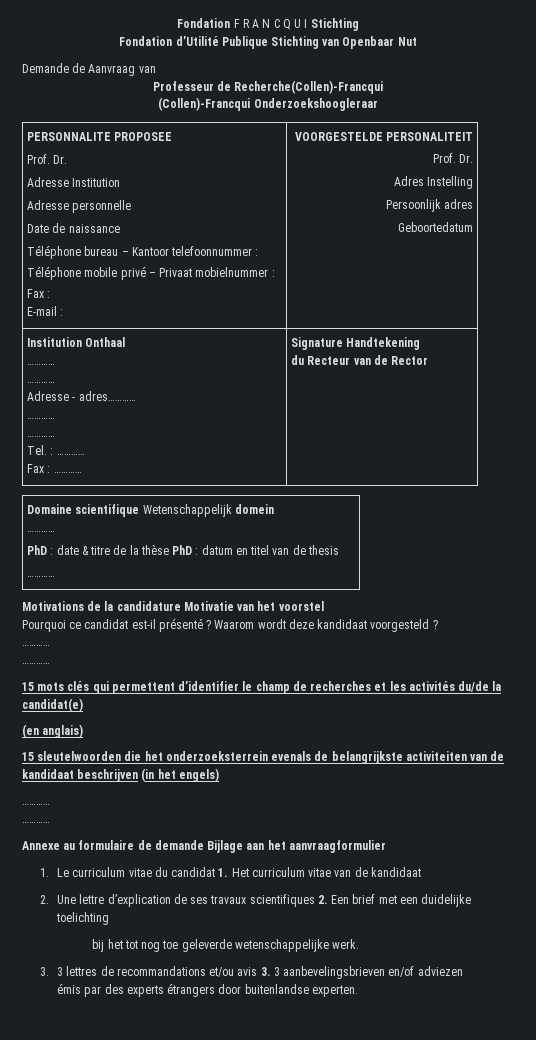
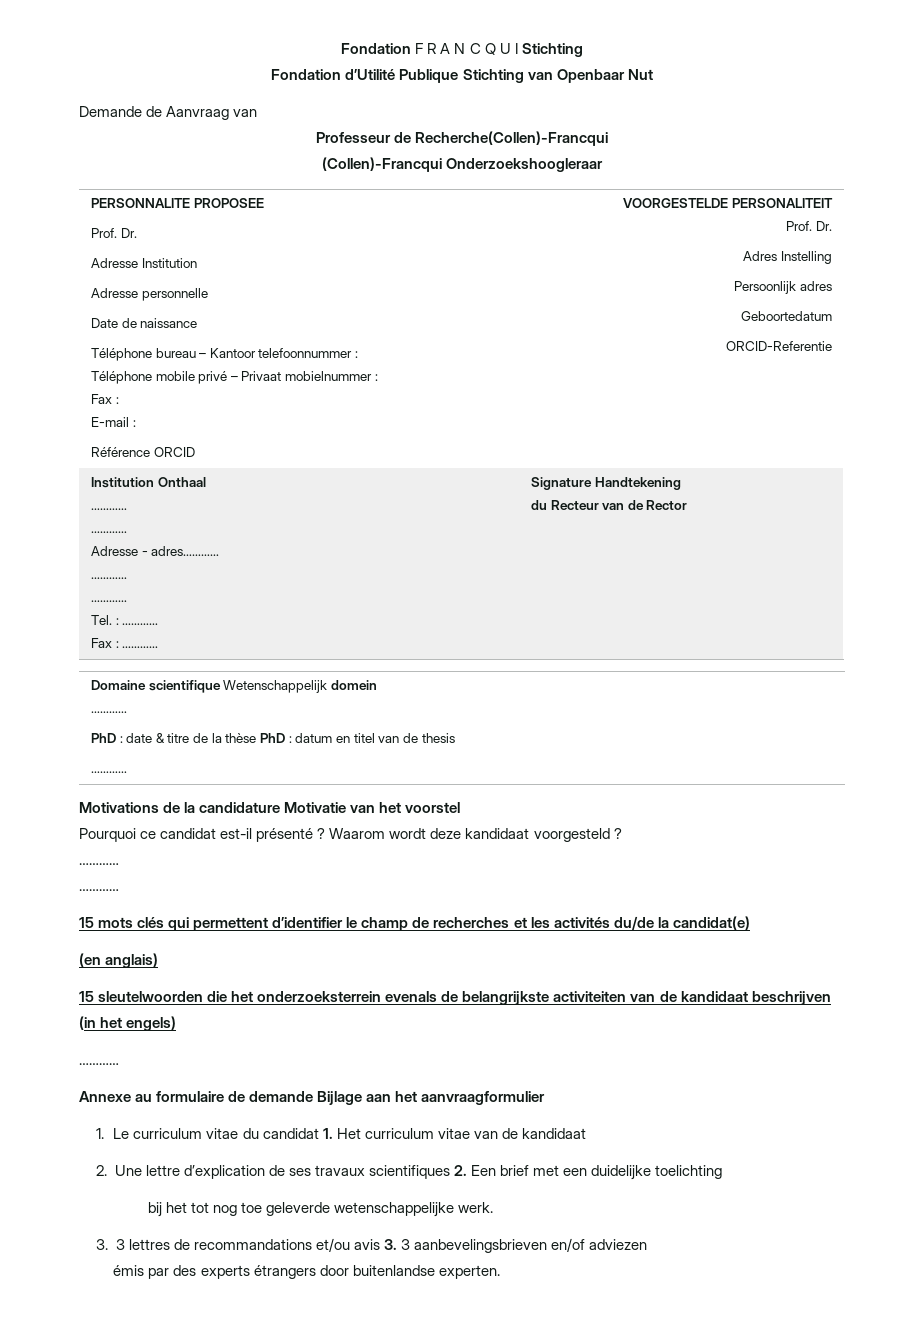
(64, 312) none -> [90,447,195,457] // Référence ORCID
(473, 227) none -> [726,341,833,351] // ORCID-Referentie
[22,822,50,823] // ………… -> (119, 1064) none

